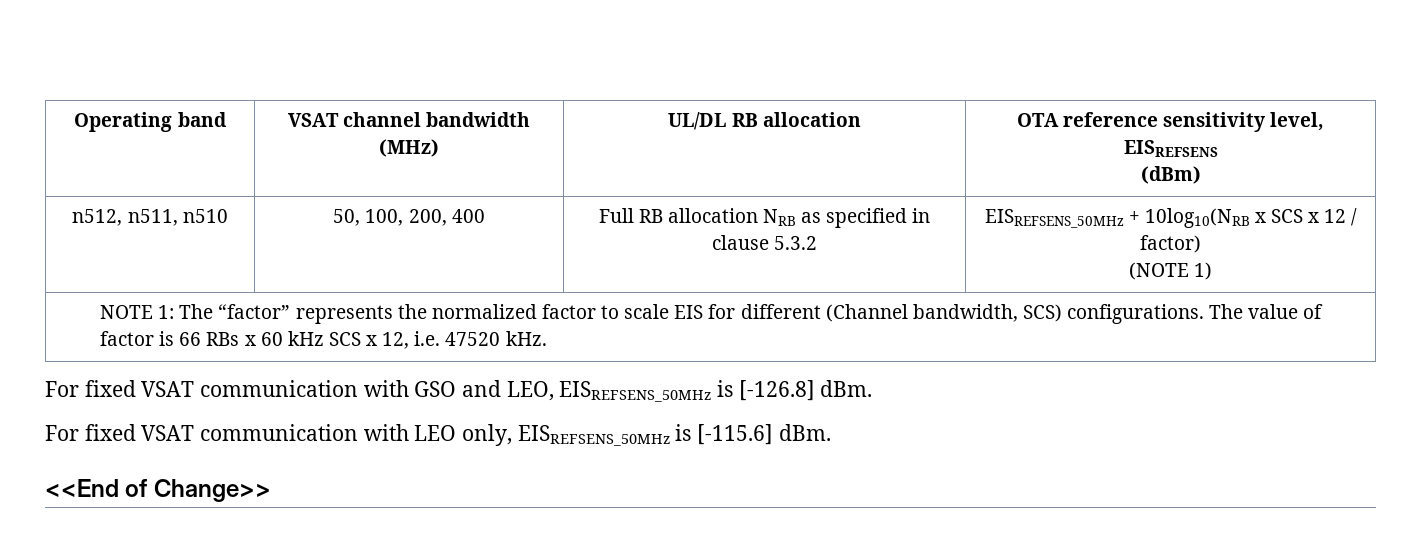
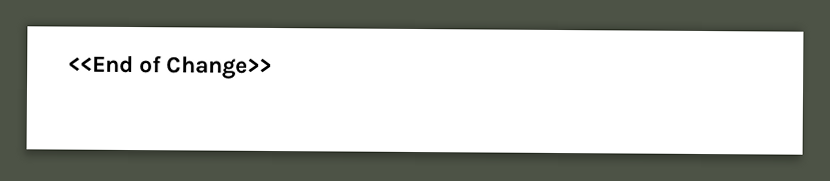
[74,112,227,132] [287,112,531,127] [379,139,439,157] [668,112,861,130] [1016,112,1325,132] [1123,140,1218,157] [1140,166,1201,184] [72,209,228,226] [333,209,485,226] [598,208,931,228] [711,235,818,250] [984,208,1358,228] [1140,235,1201,253] [1128,262,1213,280] [100,304,1324,324] [100,331,547,349] [45,380,873,402] [45,424,831,446] Operating band | VSAT channel bandwidth (MHz) | UL/DL RB allocation | OTA reference sensitivity level, EISREFSENS // (dBm) // n512, n511, n510 | 50, 100, 200, 400 | Full RB allocation NRB as specified in clause 5.3.2 | EISREFSENS_50MHz + 10log10(NRB x SCS x 12 / factor) // (NOTE 1) // NOTE 1: The “factor” represents the normalized factor to scale EIS for different (Channel bandwidth, SCS) configurations. The value of factor is 66 RBs x 60 kHz SCS x 12, i.e. 47520 kHz. // For fixed VSAT communication with GSO and LEO, EISREFSENS_50MHz is [-126.8] dBm. // For fixed VSAT communication with LEO only, EISREFSENS_50MHz is [-115.6] dBm. // -> (68, 64) none

